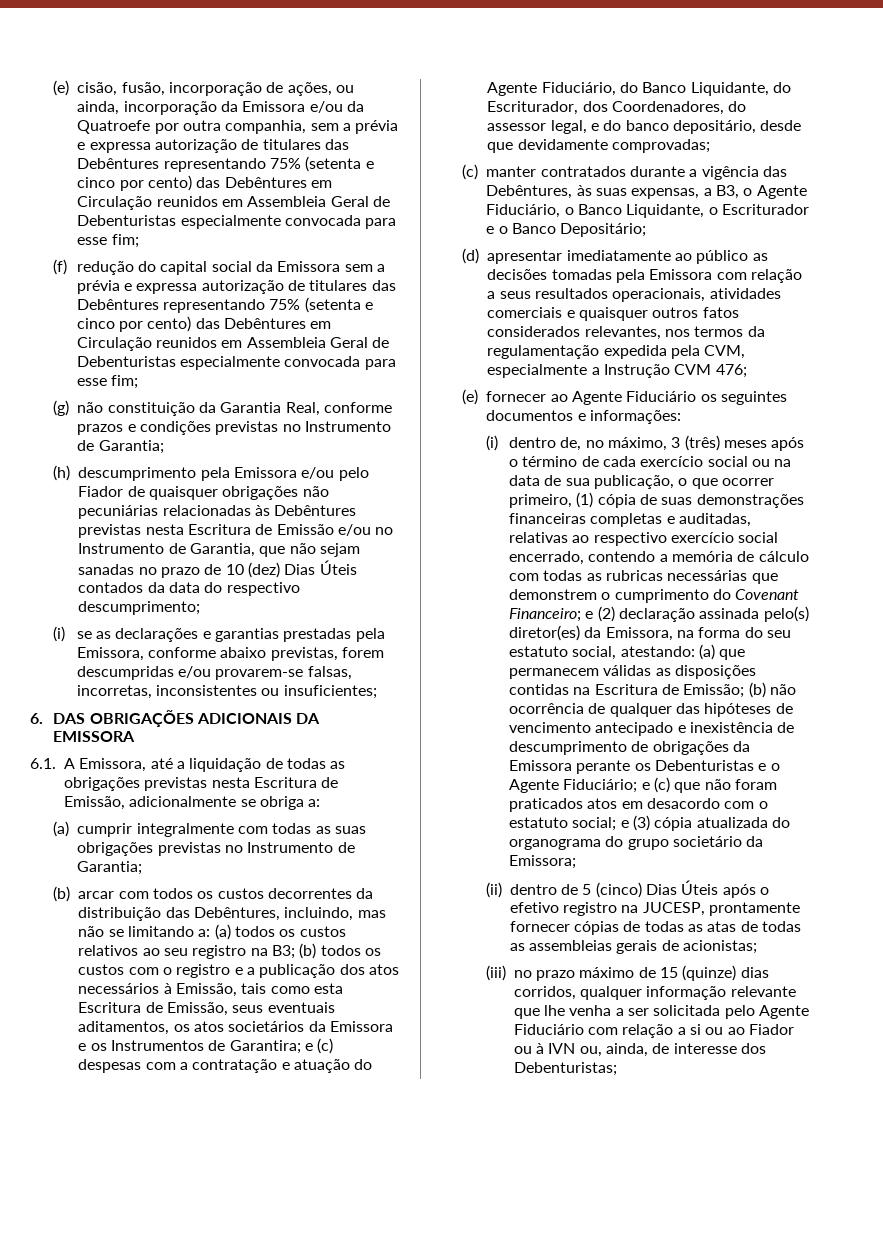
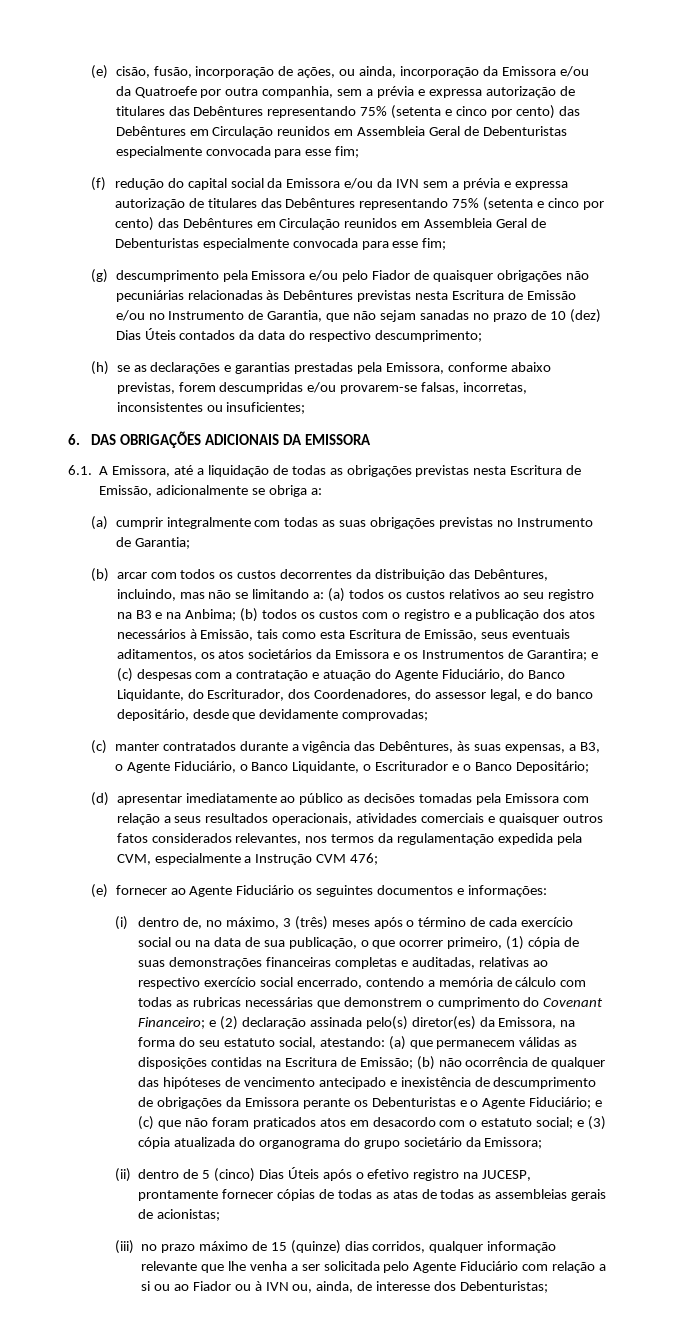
(341, 266) none -> [344,178,420,189] e/ou da IVN
[77,402,392,416] [77,421,391,435] [77,440,164,454] [53,465,71,481] não constituição da Garantia Real, conforme prazos e condições previstas no Instrumento de Garantia; // (h) -> (109, 276) none
[53,626,66,642] (i) -> [91,361,110,375] (h)
[271,945,295,959] B3; -> [135,609,237,621] B3 e na Anbima;

